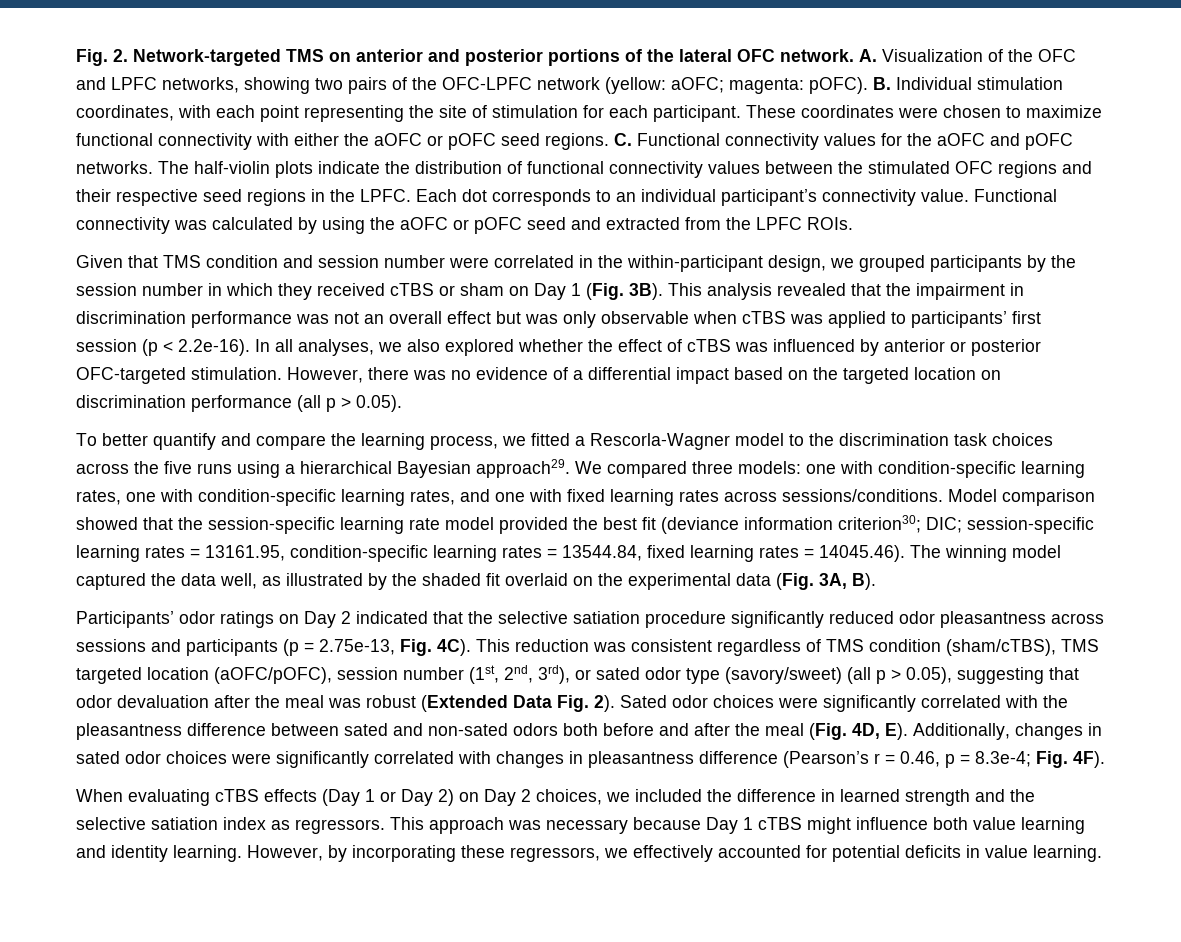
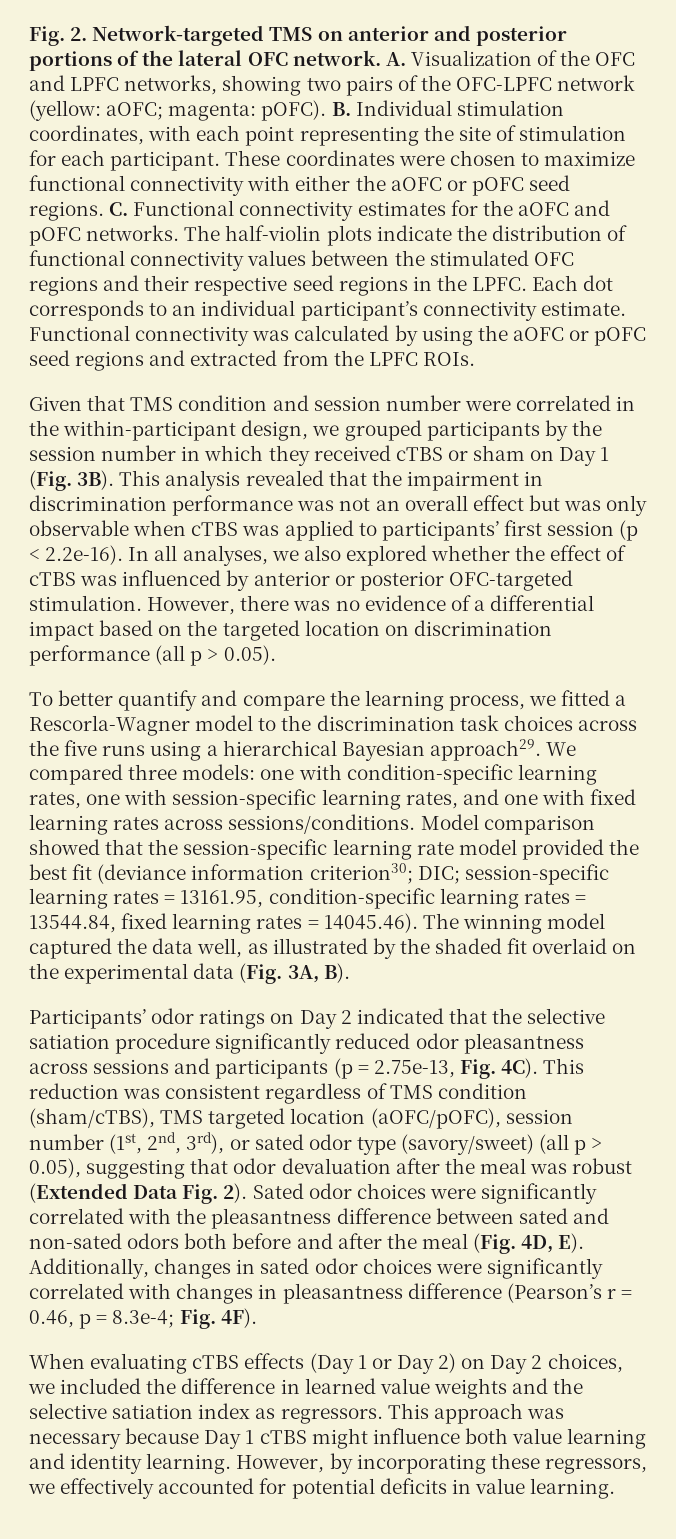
[824,133,876,146] values -> [357,201,446,216] estimates
[921,189,969,202] value. -> [540,301,626,316] estimate.
(566, 223) none -> [75,351,145,371] regions
[198,489,336,506] condition-specific -> [172,789,317,810] session-specific
[905,789,970,806] strength -> [379,1378,507,1399] value weights

